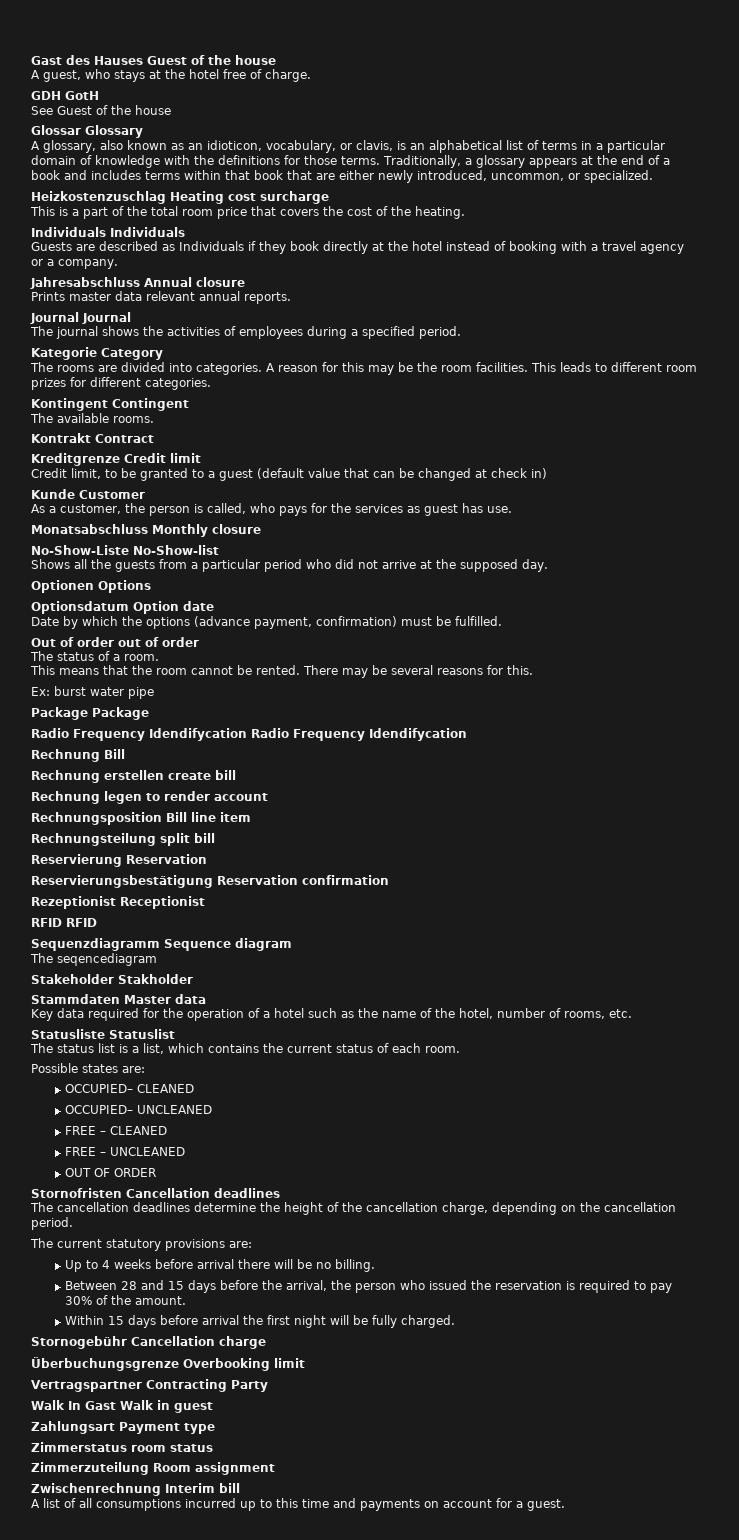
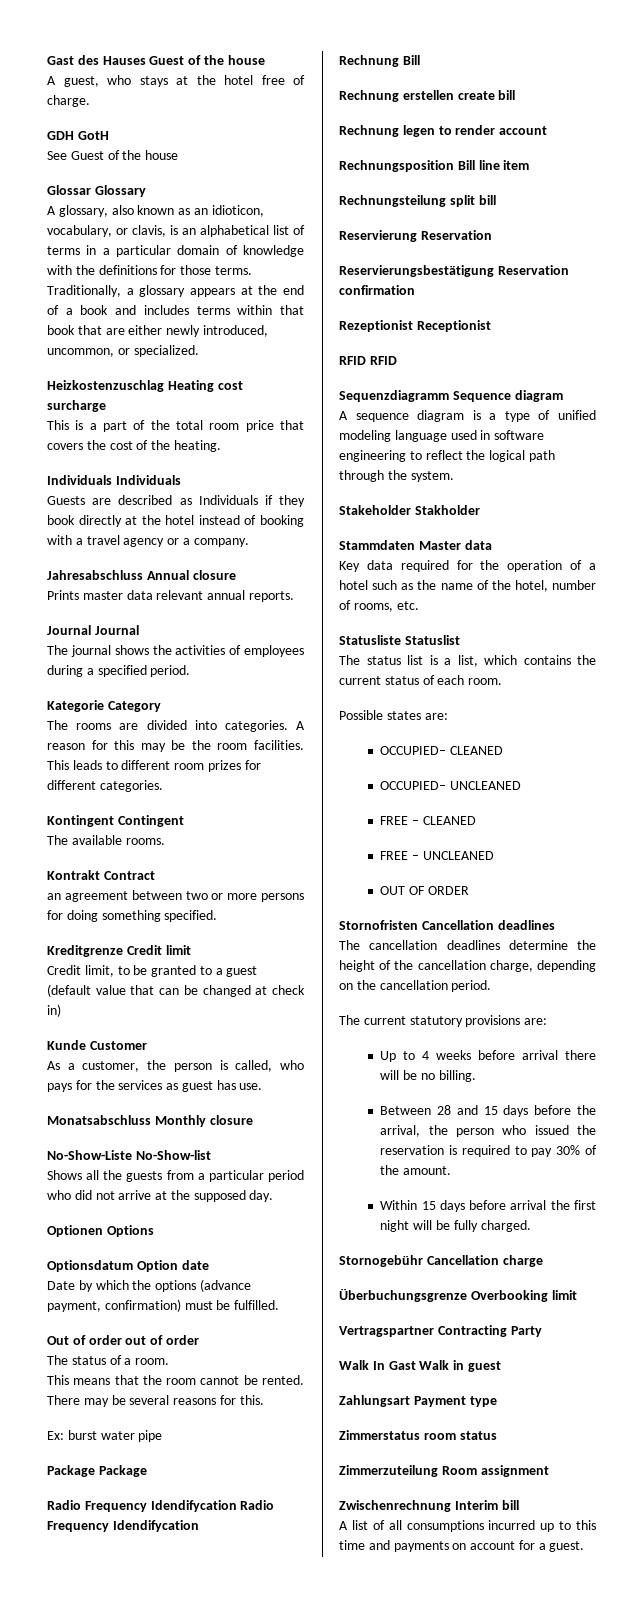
(154, 438) none -> [47,890,304,902] [47,910,218,922] // an agreement between two or more persons for doing something specified.
[30,953,157,966] The seqencediagram -> [339,410,596,422] [339,430,545,442] [339,450,555,462] [339,470,454,482] A sequence diagram is a type of unified modeling language used in software engineering to reflect the logical path through the system.

